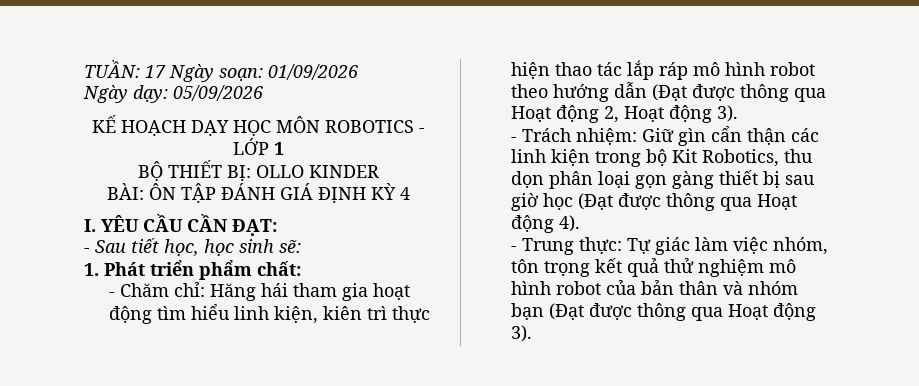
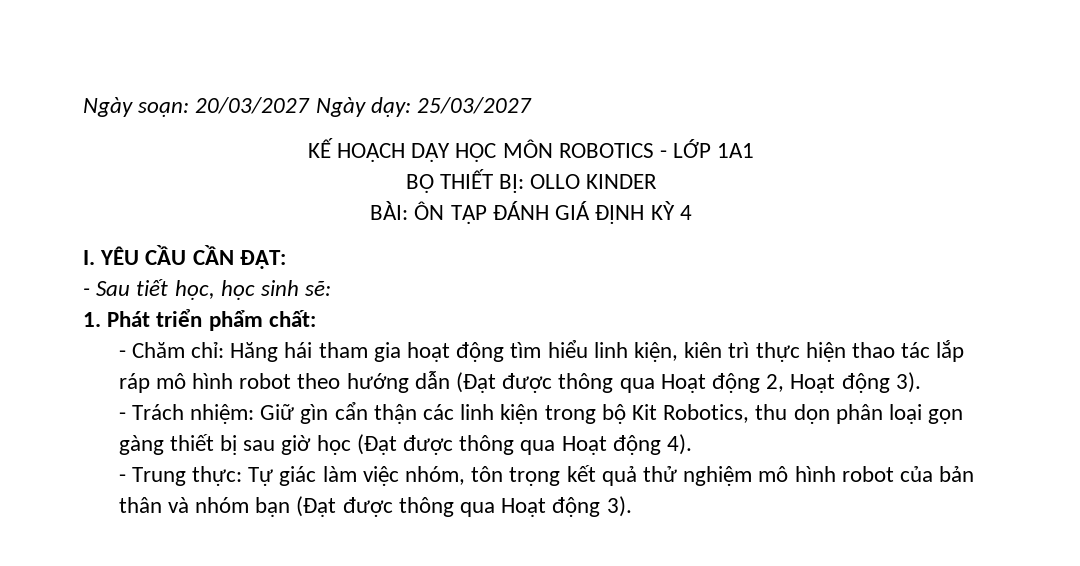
[84,60,166,78] TUẦN: 17 -> (83, 107) none
[268,64,358,80] 01/09/2026 // -> [195,97,311,114] 20/03/2027
[173,85,263,101] 05/09/2026 -> [417,97,533,114] 25/03/2027
[274,142,284,155] 1 -> [717,143,755,158] 1A1

